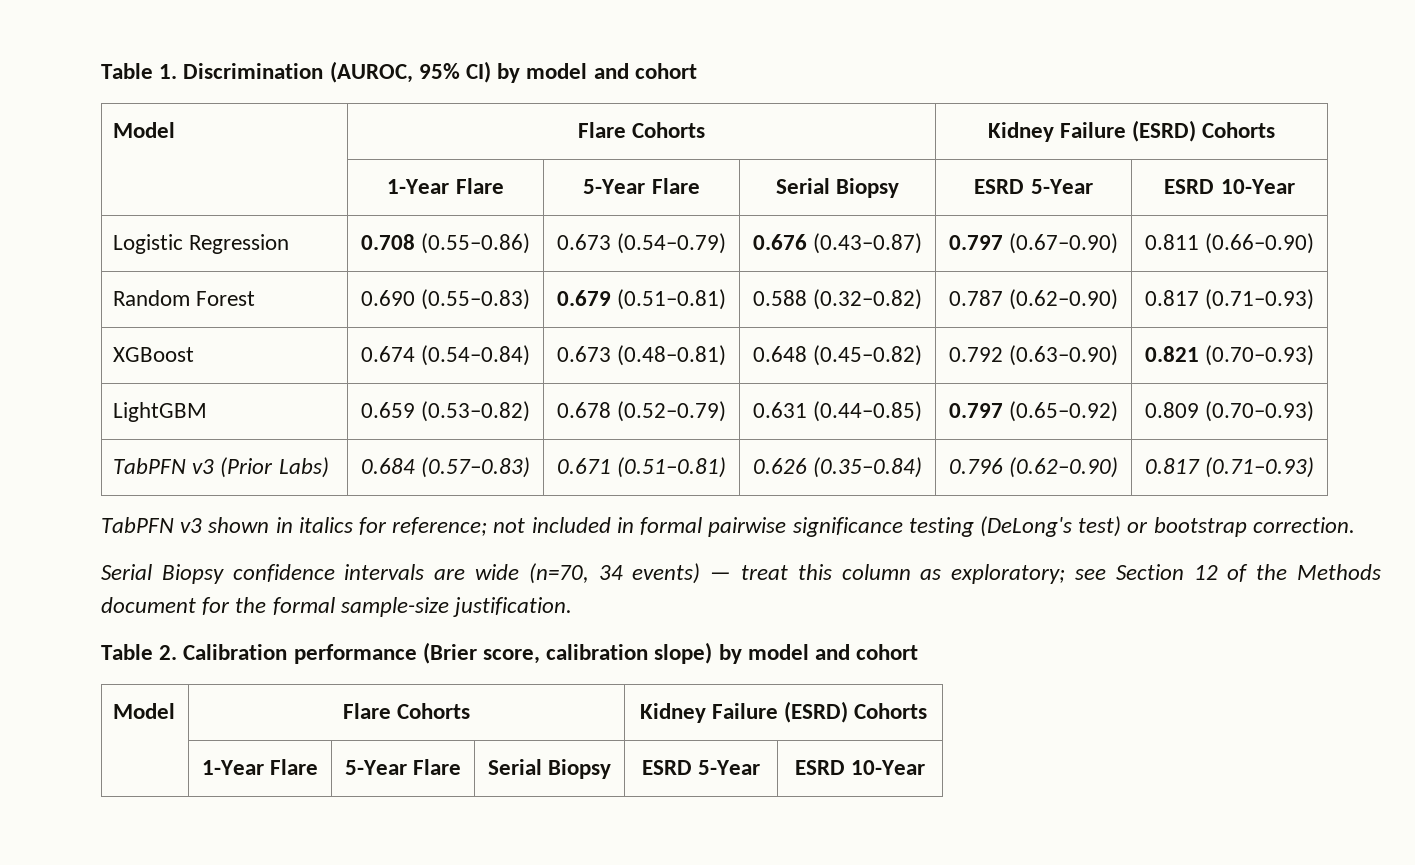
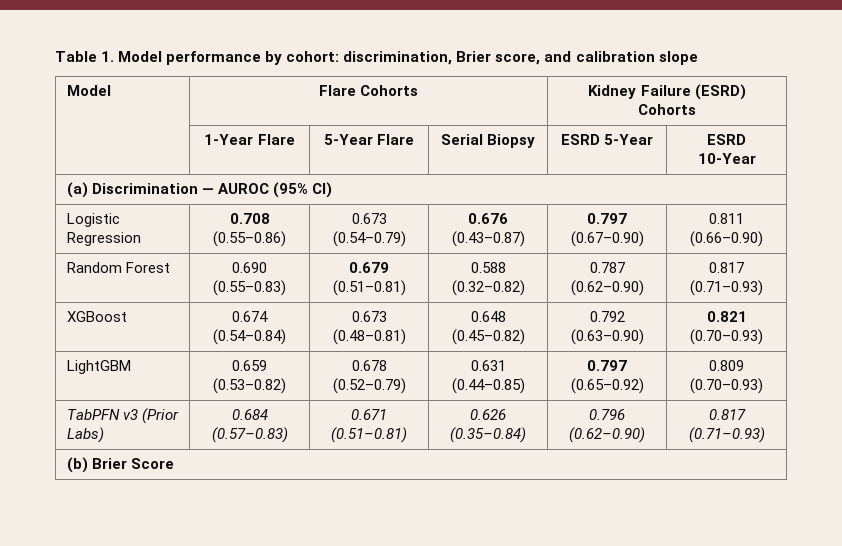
[183,61,697,83] Discrimination (AUROC, 95% CI) by model and cohort -> [118,51,698,65] Model performance by cohort: discrimination, Brier score, and calibration slope
(1295, 186) none -> [66,182,332,198] // (a) Discrimination — AUROC (95% CI)
[101,516,1355,537] [101,563,1381,584] [101,597,573,617] [101,642,919,664] [113,703,176,719] [342,703,471,719] [639,701,928,723] [201,759,319,775] [344,759,462,775] [487,759,612,779] [641,760,761,775] [794,760,926,775] // TabPFN v3 shown in italics for reference; not included in formal pairwise significance testing (DeLong's test) or bootstrap correction. // Serial Biopsy confidence intervals are wide (n=70, 34 events) — treat this column as exploratory; see Section 12 of the Methods document for the formal sample-size justification. // Table 2. Calibration performance (Brier score, calibration slope) by model and cohort // Model | Flare Cohorts | Kidney Failure (ESRD) Cohorts // | 1-Year Flare | 5-Year Flare | Serial Biopsy | ESRD 5-Year | ESRD 10-Year -> [66,457,174,473] // (b) Brier Score

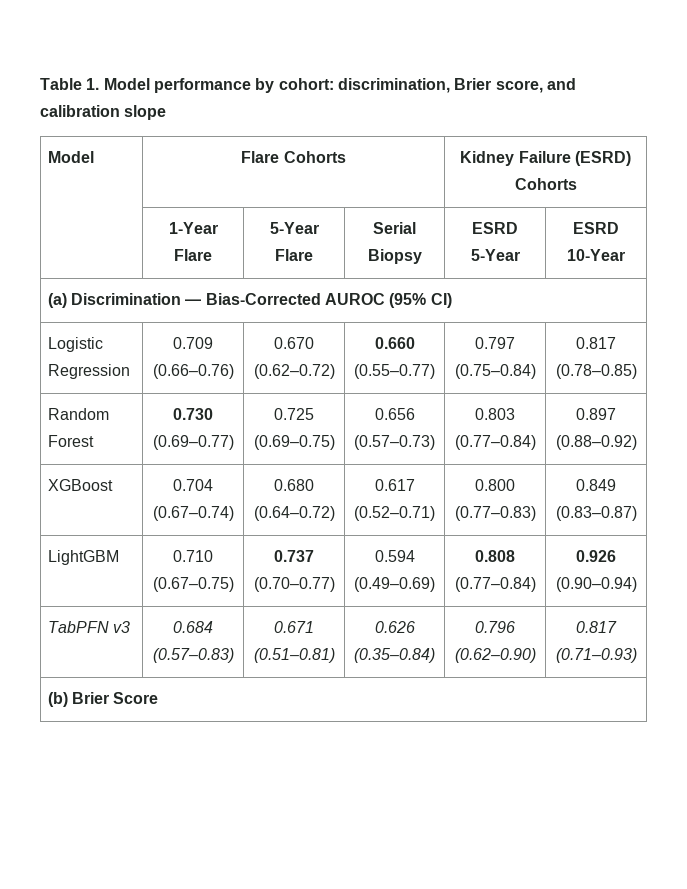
(214, 191) none -> [205,293,321,305] Bias-Corrected
[229,213,270,224] [213,231,286,247] [351,213,387,224] [332,231,406,247] [468,213,508,224] [451,231,525,247] [587,213,627,224] [570,231,644,247] [709,213,744,224] [690,231,763,247] [66,262,170,273] [232,262,267,273] [213,280,286,296] [349,262,389,273] [332,280,406,296] [470,262,506,273] [451,280,525,296] [589,262,625,273] [570,280,644,296] [709,262,744,273] [690,280,763,296] [66,311,127,322] [232,311,268,322] [213,329,286,345] [351,311,387,322] [332,329,406,345] [470,311,506,322] [451,329,525,345] [589,311,625,322] [570,329,644,345] [706,311,747,322] [690,329,763,345] [66,360,131,374] [232,360,267,371] [213,378,286,394] [351,360,387,371] [332,378,406,394] [470,360,506,371] [451,378,525,394] [587,360,627,371] [570,378,644,394] [709,360,744,371] [690,378,763,394] 0.708 (0.55–0.86) | 0.673 (0.54–0.79) | 0.676 (0.43–0.87) | 0.797 (0.67–0.90) | 0.811 (0.66–0.90) // Random Forest | 0.690 (0.55–0.83) | 0.679 (0.51–0.81) | 0.588 (0.32–0.82) | 0.787 (0.62–0.90) | 0.817 (0.71–0.93) // XGBoost | 0.674 (0.54–0.84) | 0.673 (0.48–0.81) | 0.648 (0.45–0.82) | 0.792 (0.63–0.90) | 0.821 (0.70–0.93) // LightGBM | 0.659 (0.53–0.82) | 0.678 (0.52–0.79) | 0.631 (0.44–0.85) | 0.797 (0.65–0.92) | 0.809 (0.70–0.93) -> [173,337,213,349] [152,364,234,379] [274,337,314,349] [253,364,335,379] [374,337,415,349] [354,364,435,379] [475,337,515,349] [454,364,536,379] [576,337,616,349] [555,364,637,379] [47,408,109,420] [47,435,94,447] [173,408,213,420] [152,435,234,450] [274,408,314,420] [253,435,335,450] [374,408,415,420] [354,435,435,450] [475,408,515,420] [454,435,536,450] [576,408,616,420] [555,435,637,450] [47,479,113,491] [173,479,213,491] [152,506,234,521] [274,479,314,491] [253,506,335,521] [374,479,415,491] [354,506,435,521] [475,479,515,491] [454,506,536,521] [576,479,616,491] [555,506,637,521] [47,550,119,565] [173,550,213,562] [152,577,234,592] [274,550,314,562] [253,577,335,592] [374,550,415,562] [354,577,435,592] [475,550,515,562] [454,577,536,592] [576,550,616,562] [555,577,637,592] 0.709 (0.66–0.76) | 0.670 (0.62–0.72) | 0.660 (0.55–0.77) | 0.797 (0.75–0.84) | 0.817 (0.78–0.85) // Random Forest | 0.730 (0.69–0.77) | 0.725 (0.69–0.75) | 0.656 (0.57–0.73) | 0.803 (0.77–0.84) | 0.897 (0.88–0.92) // XGBoost | 0.704 (0.67–0.74) | 0.680 (0.64–0.72) | 0.617 (0.52–0.71) | 0.800 (0.77–0.83) | 0.849 (0.83–0.87) // LightGBM | 0.710 (0.67–0.75) | 0.737 (0.70–0.77) | 0.594 (0.49–0.69) | 0.808 (0.77–0.84) | 0.926 (0.90–0.94)
[141,408,179,424] [66,427,104,443] (Prior Labs) -> (130, 627) none

